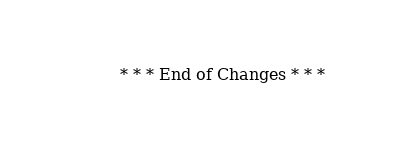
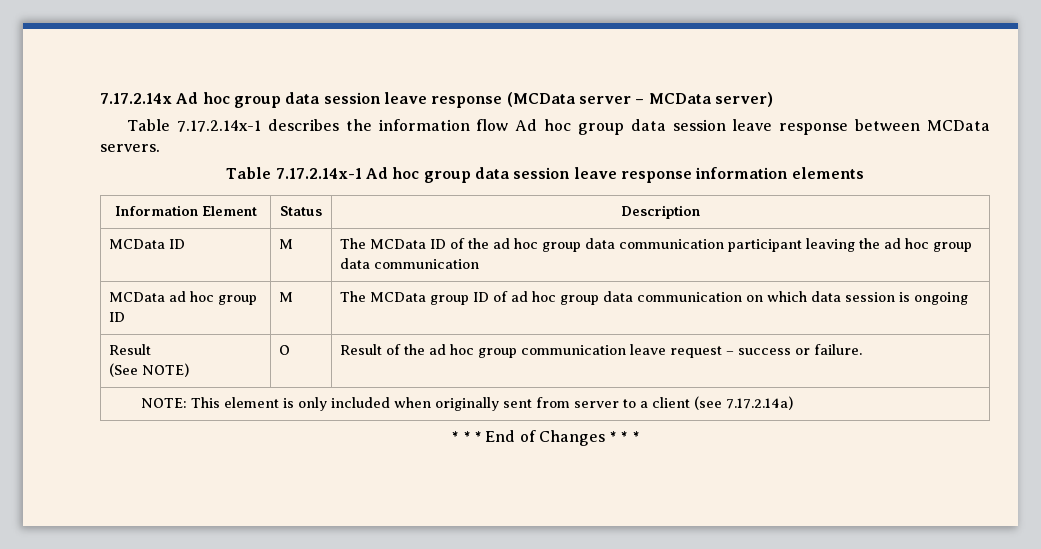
(120, 74) none -> [100,92,773,108] [127,119,991,135] [100,144,160,152] [226,167,864,183] [114,205,257,216] [280,206,322,216] [621,205,700,219] [108,239,185,249] [278,239,293,249] [339,238,972,252] [339,258,479,269] [108,291,257,305] [108,312,125,322] [278,292,293,302] [339,291,968,305] [108,344,151,355] [108,363,189,377] [278,345,290,355] [339,344,862,358] [141,396,794,411] 7.17.2.14x Ad hoc group data session leave response (MCData server – MCData server) // Table 7.17.2.14x-1 describes the information flow Ad hoc group data session leave response between MCData servers. // Table 7.17.2.14x-1 Ad hoc group data session leave response information elements // Information Element | Status | Description // MCData ID | M | The MCData ID of the ad hoc group data communication participant leaving the ad hoc group data communication // MCData ad hoc group ID | M | The MCData group ID of ad hoc group data communication on which data session is ongoing // Result // (See NOTE) | O | Result of the ad hoc group communication leave request – success or failure. // NOTE: This element is only included when originally sent from server to a client (see 7.17.2.14a) //

